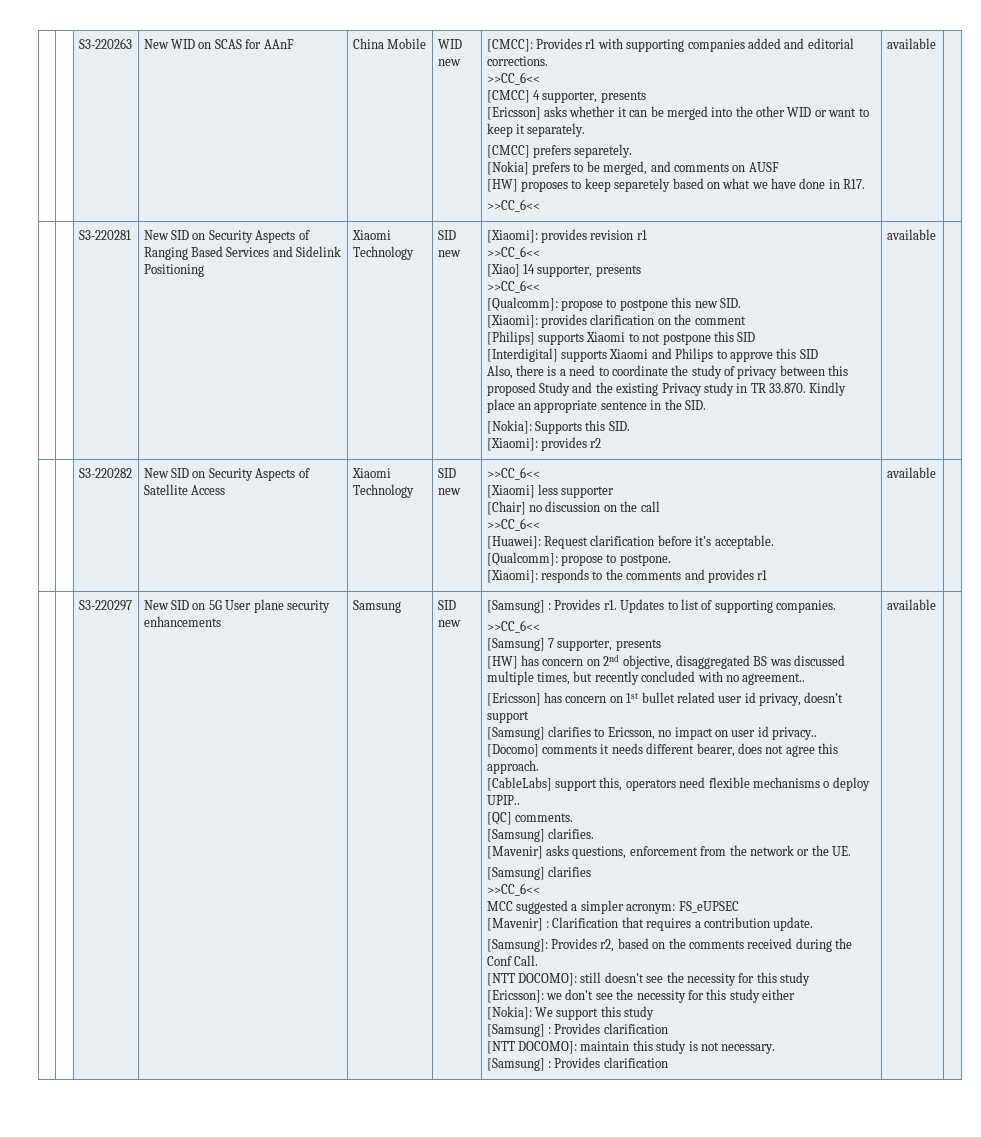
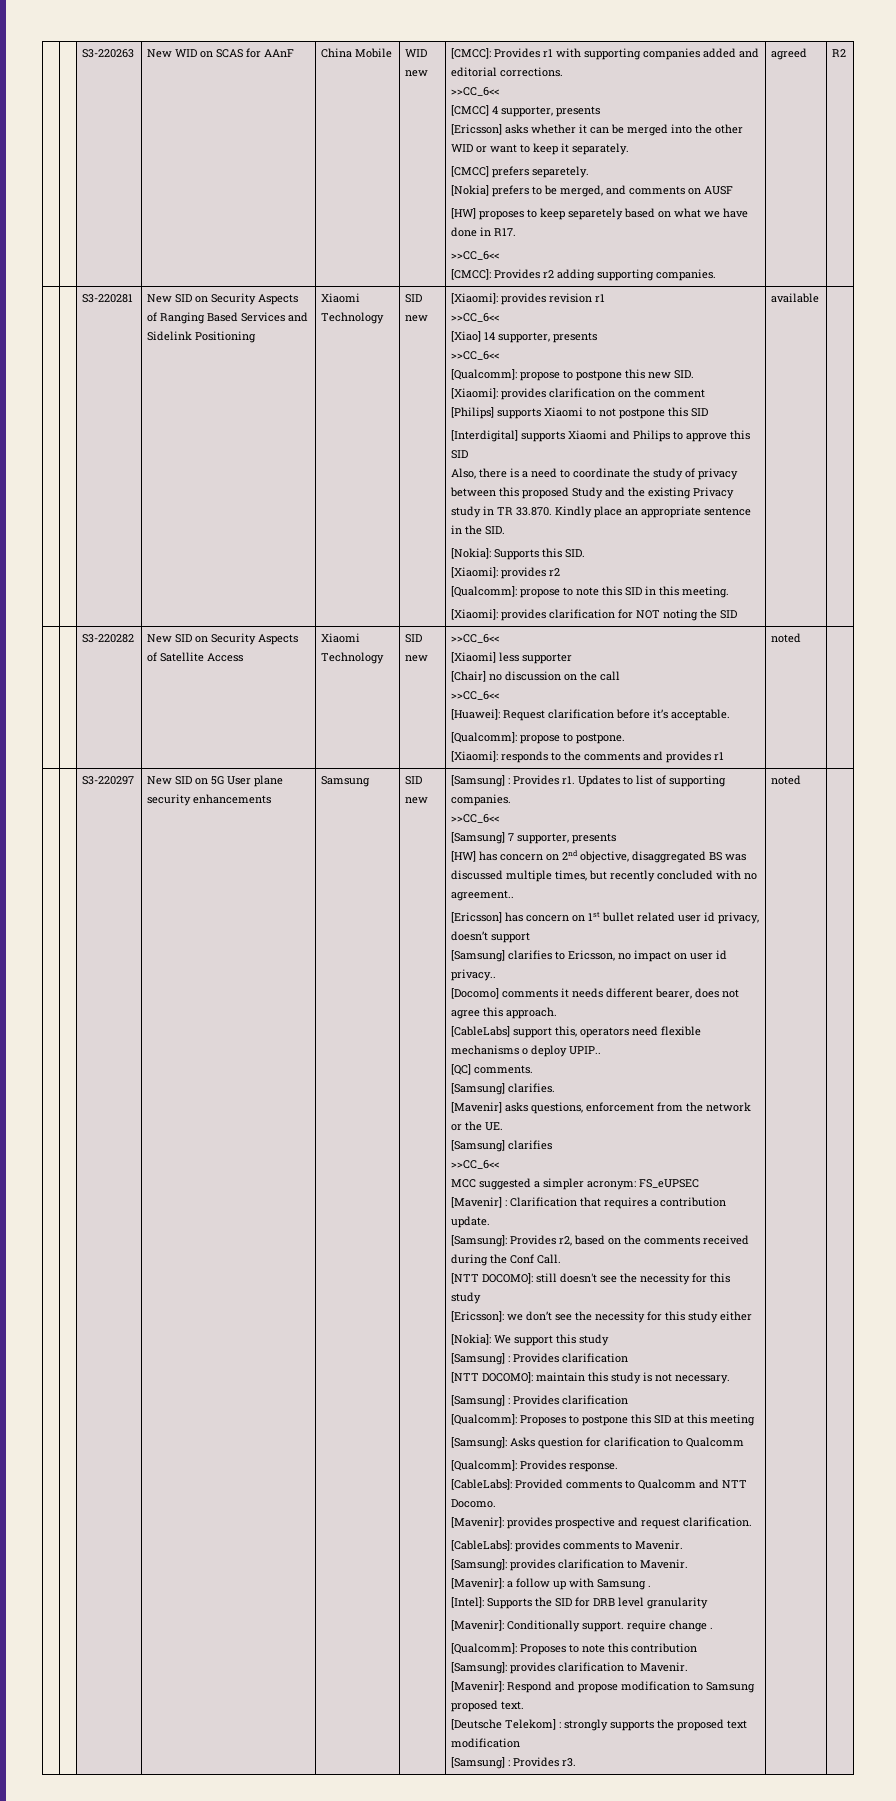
[886,38,936,49] | available | -> [450,269,716,281] [770,48,807,60] [831,49,846,57] // [CMCC]: Provides r2 adding supporting companies. | agreed | R2
(602, 443) none -> [450,586,729,598] [450,609,737,621] // [Qualcomm]: propose to note this SID in this meeting. // [Xiaomi]: provides clarification for NOT noting the SID
[886,467,936,478] available -> [770,633,801,643] noted
[886,599,936,610] | available -> [450,1414,755,1426] [450,1437,744,1449] [450,1460,618,1472] [450,1479,747,1490] [450,1499,496,1508] [450,1517,752,1529] [450,1540,683,1552] [450,1559,688,1571] [450,1578,651,1590] [450,1597,708,1609] [450,1620,713,1632] [450,1643,697,1655] [450,1662,688,1674] [450,1681,755,1693] [450,1700,524,1712] [450,1719,747,1731] [450,1738,520,1748] [450,1757,576,1769] [770,775,801,785] // [Qualcomm]: Proposes to postpone this SID at this meeting // [Samsung]: Asks question for clarification to Qualcomm // [Qualcomm]: Provides response. // [CableLabs]: Provided comments to Qualcomm and NTT Docomo. // [Mavenir]: provides prospective and request clarification. // [CableLabs]: provides comments to Mavenir. // [Samsung]: provides clarification to Mavenir. // [Mavenir]: a follow up with Samsung . // [Intel]: Supports the SID for DRB level granularity // [Mavenir]: Conditionally support. require change . // [Qualcomm]: Proposes to note this contribution // [Samsung]: provides clarification to Mavenir. // [Mavenir]: Respond and propose modification to Samsung proposed text. // [Deutsche Telekom] : strongly supports the proposed text modification // [Samsung] : Provides r3. | noted

